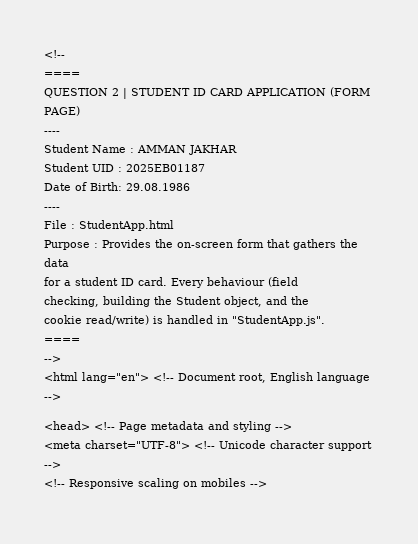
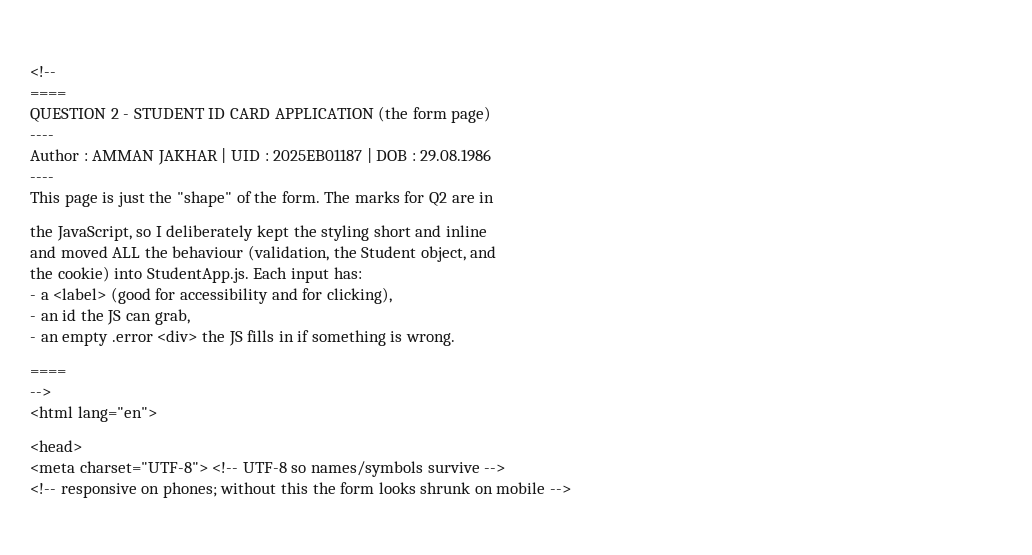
[123,88,127,99] | -> [123,114,130,119] -
[330,87,370,97] [44,106,80,116] [44,131,60,134] [44,144,126,153] (FORM PAGE) // ---- // Student Name -> [378,106,492,123] [30,135,54,140] [30,149,79,161] (the form page) // ---- // Author
[44,163,89,172] // Student -> [221,148,227,163] |
[44,182,122,191] // Date of Birth: -> [366,148,416,163] | DOB :
[44,220,174,231] [44,239,358,250] [44,258,69,267] [44,277,298,288] [44,296,150,307] File : StudentApp.html // Purpose : Provides the on-screen form that gathers the data // for a student ID card. Every behaviour (field // checking, building -> [30,191,495,207] [30,225,487,241] [30,245,329,261] This page is just the "shape" of the form. The marks for Q2 are in // the JavaScript, so I deliberately kept the styling short and inline // and moved ALL the behaviour (validation,
[291,296,309,305] [44,315,325,326] [44,338,80,343] [44,356,61,362] [44,372,370,383] [44,394,61,400] [44,421,292,432] [44,440,372,451] [44,462,61,468] [44,478,246,489] the // cookie read/write) is handled in "StudentApp.js". // ==== // --> // <html lang="en"> <!-- Document root, English language --> // <head> <!-- Page metadata and styling --> // <meta charset="UTF-8"> <!-- Unicode character support --> // <!-- Responsive scaling on mobiles -> [30,266,362,283] [30,287,392,304] [30,309,190,325] [30,330,456,346] [30,370,66,376] [30,388,51,397] [30,406,157,422] [30,440,82,452] [30,461,506,477] [30,482,546,498] // the cookie) into StudentApp.js. Each input has: // - a <label> (good for accessibility and for clicking), // - an id the JS can grab, // - an empty .error <div> the JS fills in if something is wrong. // ==== // --> // <html lang="en"> // <head> // <meta charset="UTF-8"> <!-- UTF-8 so names/symbols survive --> // <!-- responsive on phones; without this the form looks shrunk on mobile

